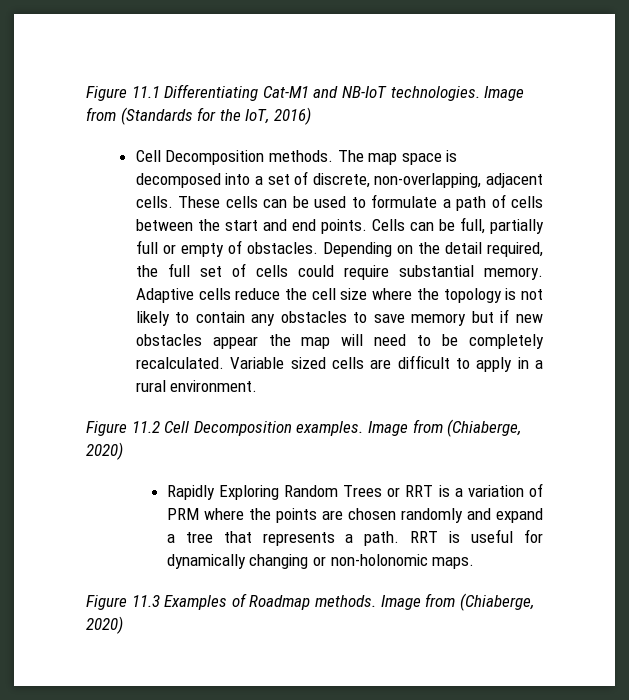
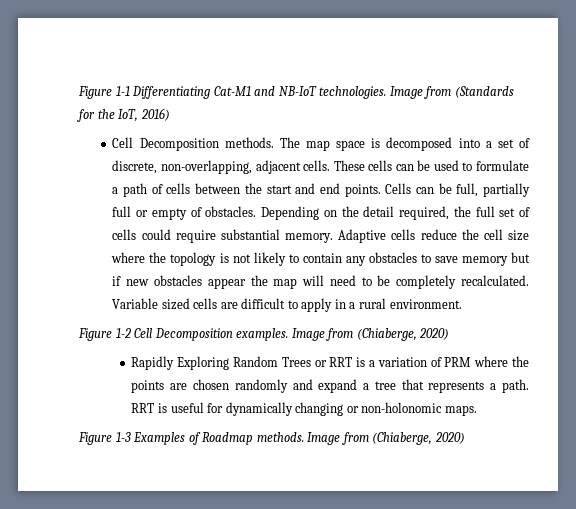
[86,86,160,101] Figure 11.1 -> [78,86,130,99] Figure 1-1
[131,421,160,433] 11.2 -> [115,328,131,338] 1-2
[131,595,160,607] 11.3 -> [115,432,131,442] 1-3

